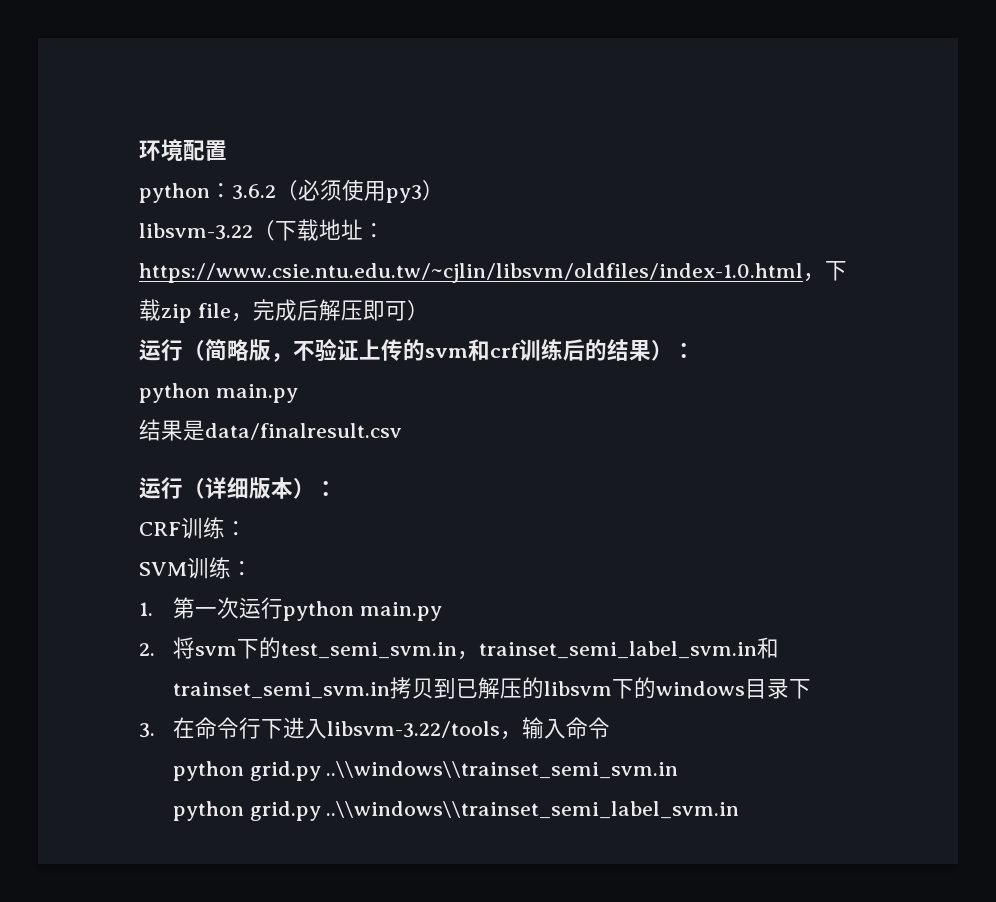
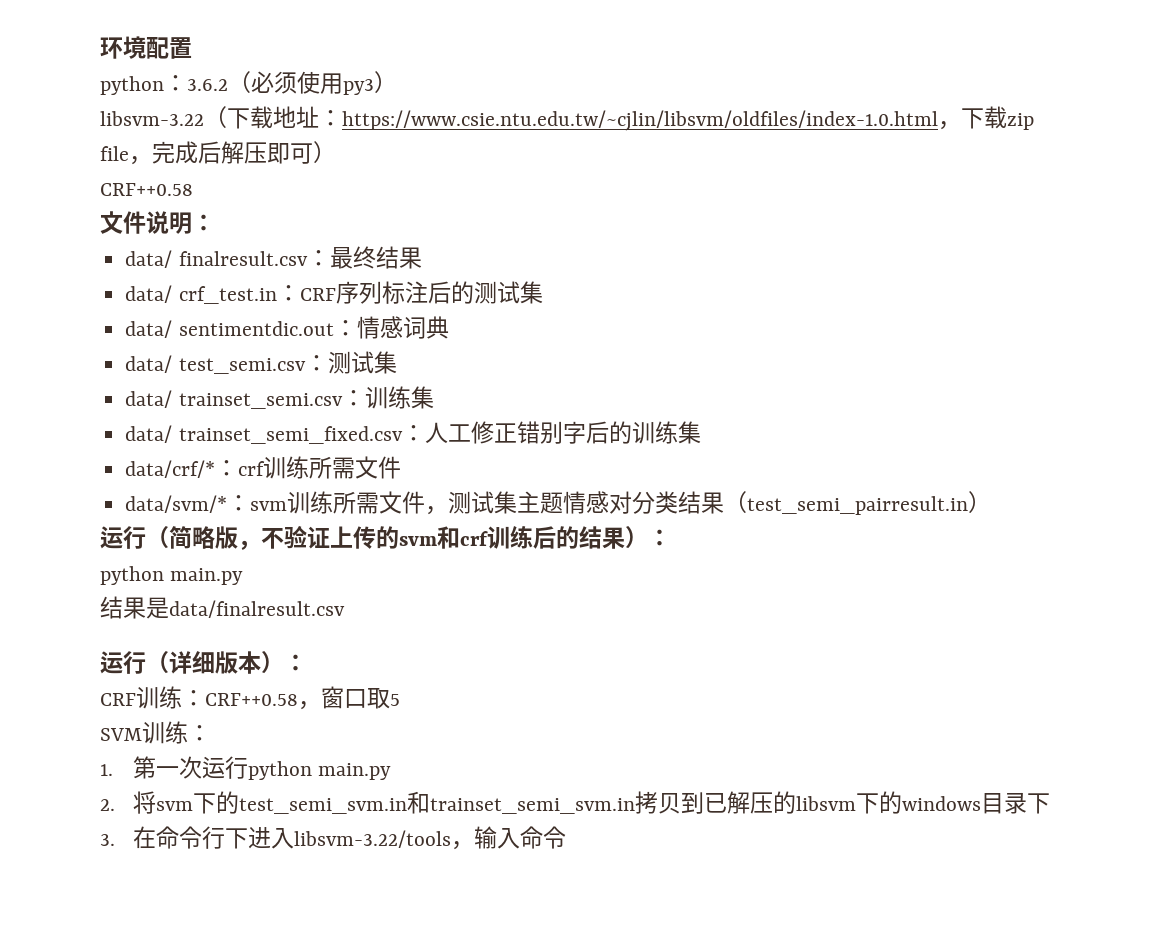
(429, 310) none -> [100,183,193,196] [100,211,215,234] [125,246,422,269] [125,281,543,304] [125,316,449,339] [125,351,397,374] [125,386,434,409] [125,421,701,444] [125,456,402,479] [125,491,992,515] // CRF++0.58 // 文件说明： // data/ finalresult.csv：最终结果 // data/ crf_test.in：CRF序列标注后的测试集 // data/ sentimentdic.out：情感词典 // data/ test_semi.csv：测试集 // data/ trainset_semi.csv：训练集 // data/ trainset_semi_fixed.csv：人工修正错别字后的训练集 // data/crf/*：crf训练所需文件 // data/svm/*：svm训练所需文件，测试集主题情感对分类结果（test_semi_pairresult.in）
(247, 528) none -> [205,686,400,710] CRF++0.58，窗口取5
[456,641,757,660] ，trainset_semi_label_svm.in -> (408, 806) none
[172,761,679,781] [172,801,740,821] // python grid.py ..\\windows\\trainset_semi_svm.in // python grid.py ..\\windows\\trainset_semi_label_svm.in -> (567, 837) none

